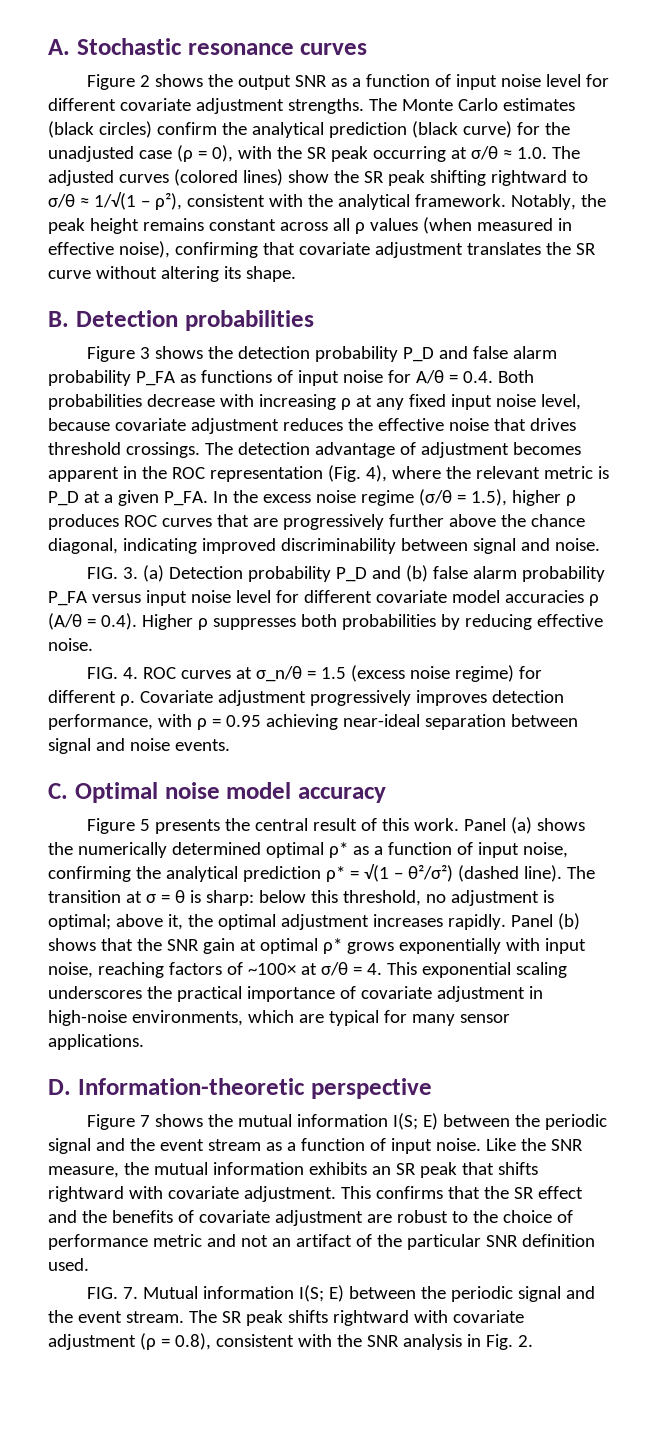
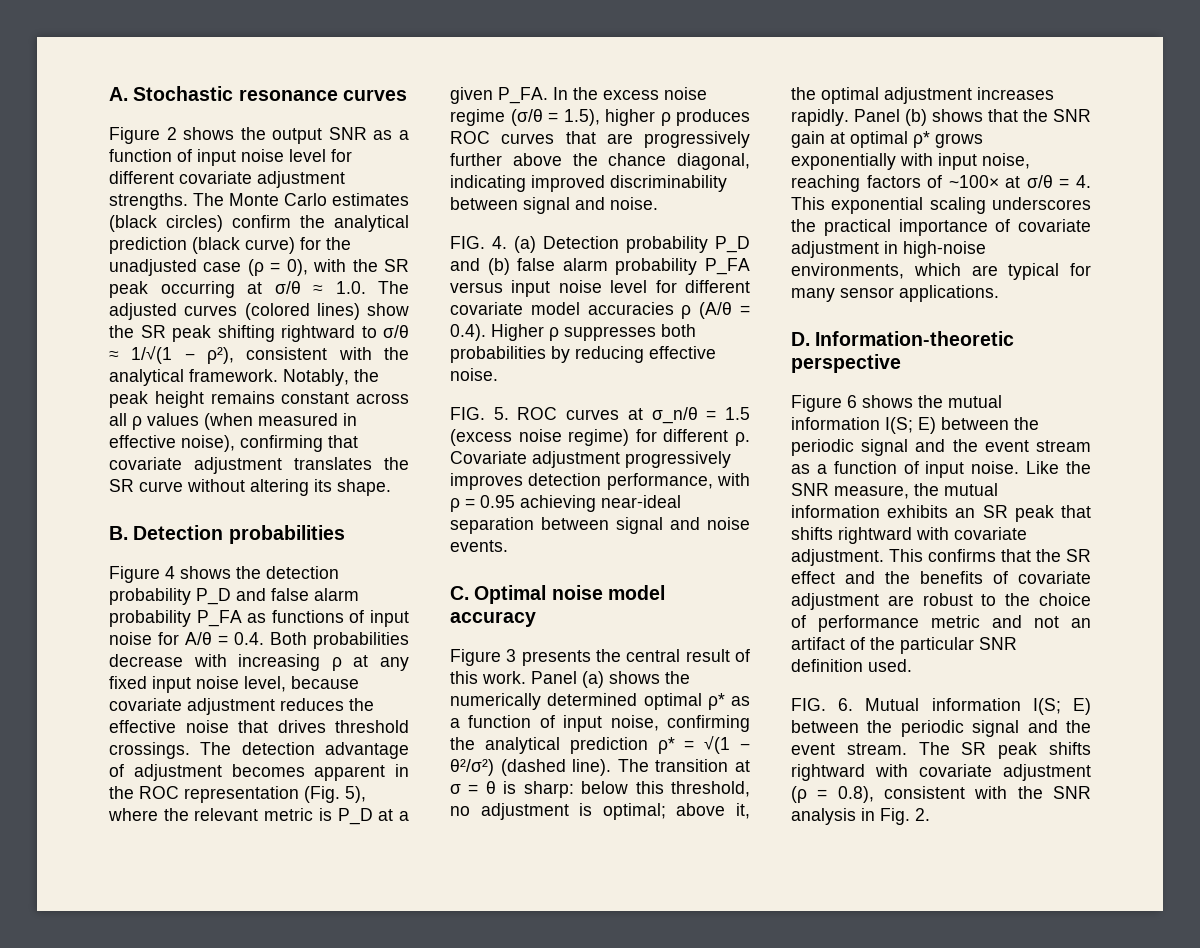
[139,347,150,359] 3 -> [165,566,175,579] 4
[365,465,387,482] 4), -> [345,786,366,803] 5),
[122,567,138,579] 3. -> [492,236,507,249] 4.
[122,667,138,679] 4. -> [493,407,509,420] 5.
[139,819,150,831] 5 -> [506,649,517,662] 3
[139,1115,150,1127] 7 -> [847,395,857,408] 6
[122,1287,138,1299] 7. -> [838,698,854,711] 6.

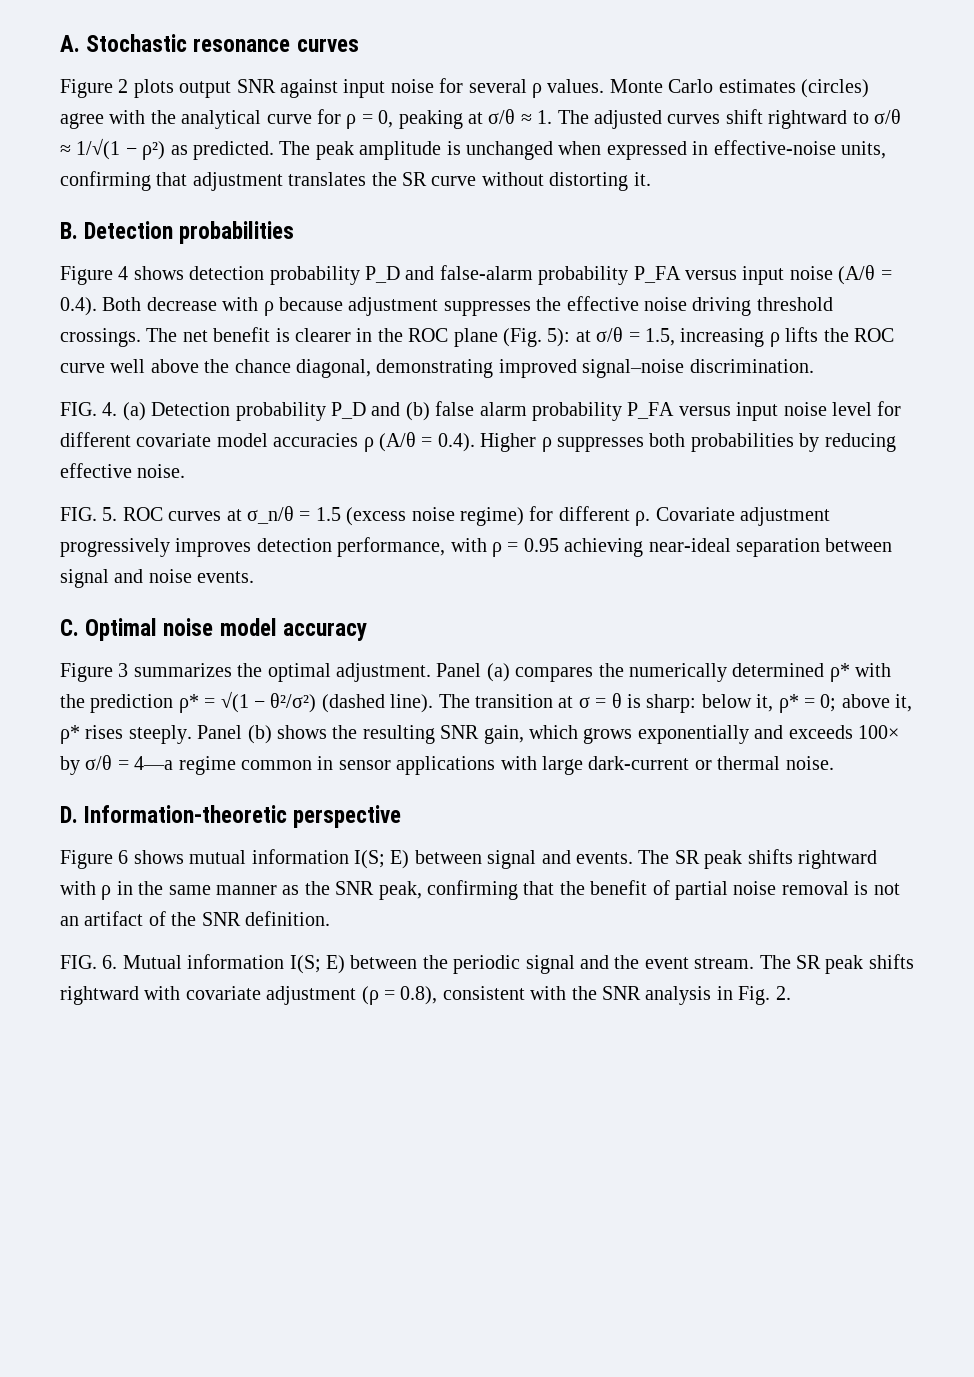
[183,127,409,144] [109,149,352,166] [109,171,345,188] [109,193,409,210] [109,215,409,232] [109,237,351,254] [109,259,409,276] [109,281,235,298] shows the output SNR as a function of input noise level for different covariate adjustment strengths. The Monte Carlo estimates (black circles) confirm the analytical prediction (black curve) for the unadjusted case (ρ = 0), with the SR peak occurring -> [133,78,869,98] [60,109,463,129] plots output SNR against input noise for several ρ values. Monte Carlo estimates (circles) agree with the analytical curve for ρ = 0, peaking
[335,281,366,294] 1.0. -> [537,110,553,124] 1.
[244,303,409,320] [109,325,275,342] (colored lines) show the SR peak shifting -> [725,109,763,124] shift
[207,347,409,364] [109,369,379,386] [109,391,409,408] [109,413,357,430] [109,435,358,452] [109,457,182,470] ρ²), consistent with the analytical framework. Notably, the peak height remains constant across all ρ values (when measured in effective noise), confirming that covariate -> [142,140,886,160] [60,171,188,191] ρ²) as predicted. The peak amplitude is unchanged when expressed in effective-noise units, confirming that
[250,479,391,496] altering its shape. -> [549,172,651,191] distorting it.
[236,566,261,579] the -> (184, 273) none
[271,588,359,601] [109,610,409,627] [109,632,409,649] [109,654,409,671] [109,676,359,693] [109,698,344,715] false alarm probability P_FA as functions of input noise for A/θ = 0.4. Both probabilities decrease with increasing ρ at any fixed input noise level, because covariate adjustment reduces -> [439,265,892,285] [60,297,531,316] false-alarm probability P_FA versus input noise (A/θ = 0.4). Both decrease with ρ because adjustment suppresses
[238,720,326,733] that drives -> [692,297,752,316] driving
[241,742,409,759] [109,764,409,781] [109,786,366,803] [108,808,410,825] [450,87,707,104] [450,109,750,126] [450,131,750,148] [450,153,750,170] [450,175,727,192] [450,197,658,214] detection advantage of adjustment becomes apparent in the ROC representation (Fig. 5), where the relevant metric is P_D at a given P_FA. In the excess noise regime (σ/θ = 1.5), higher ρ produces ROC curves that are progressively further above the chance diagonal, indicating improved discriminability between signal and noise. -> [182,327,894,347] [60,359,814,378] net benefit is clearer in the ROC plane (Fig. 5): at σ/θ = 1.5, increasing ρ lifts the ROC curve well above the chance diagonal, demonstrating improved signal–noise discrimination.
[521,649,750,666] [450,671,526,684] presents the central result of this work. -> [133,663,431,682] summarizes the optimal adjustment.
[609,671,660,684] shows -> [515,667,594,682] compares
[643,693,750,710] [450,715,750,732] [450,737,560,754] optimal ρ* as a function of input noise, confirming the analytical -> [829,663,892,682] [60,694,85,708] ρ* with the
[635,781,750,797] [450,803,750,820] [791,87,1054,104] [791,109,1091,126] [791,131,983,148] [791,153,1030,170] [791,175,1091,192] [791,197,1091,214] [791,219,1091,236] [791,241,986,258] [791,263,1091,280] [791,285,999,302] this threshold, no adjustment is optimal; above it, the optimal adjustment increases rapidly. Panel (b) shows that the SNR gain at optimal ρ* grows exponentially with input noise, reaching factors of ~100× at σ/θ = 4. This exponential scaling underscores the practical importance of covariate adjustment in high-noise environments, which are typical for many sensor applications. -> [756,694,913,713] [60,725,899,744] [60,755,834,775] it, ρ* = 0; above it, ρ* rises steeply. Panel (b) shows the resulting SNR gain, which grows exponentially and exceeds 100× by σ/θ = 4—a regime common in sensor applications with large dark-current or thermal noise.
[918,395,943,408] the -> (184, 857) none
[1014,417,1039,430] [791,439,1091,456] [791,461,1091,478] [791,483,998,499] [791,505,1091,522] [791,527,1027,544] [791,549,1091,566] [791,571,1091,584] [791,593,1091,610] [791,615,1022,632] the periodic signal and the event stream as a function of input noise. Like the SNR measure, the mutual information exhibits an SR peak that shifts rightward with covariate adjustment. This confirms that the SR effect and the benefits of covariate adjustment are robust to the choice of performance metric and -> [487,849,877,869] [60,880,869,900] signal and events. The SR peak shifts rightward with ρ in the same manner as the SNR peak, confirming that the benefit of partial noise removal is
[900,637,1017,654] [791,659,912,672] particular SNR definition used. -> [201,911,330,926] SNR definition.

